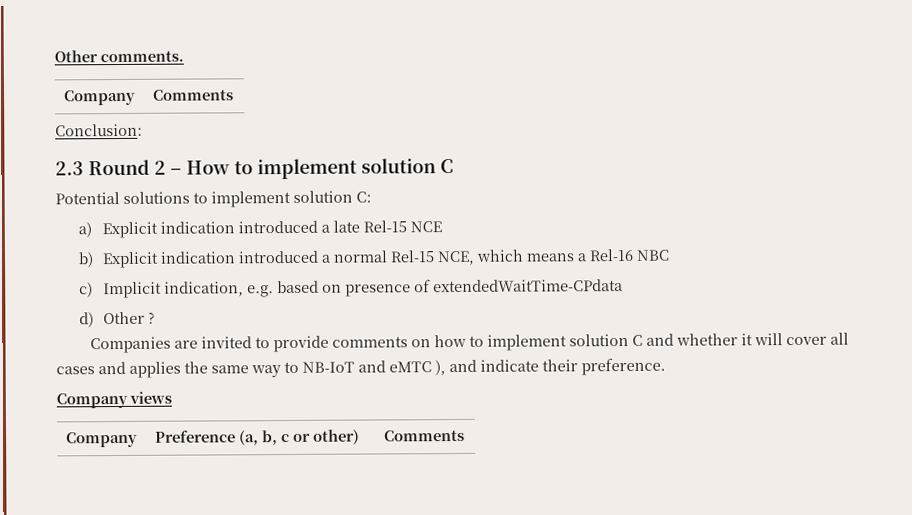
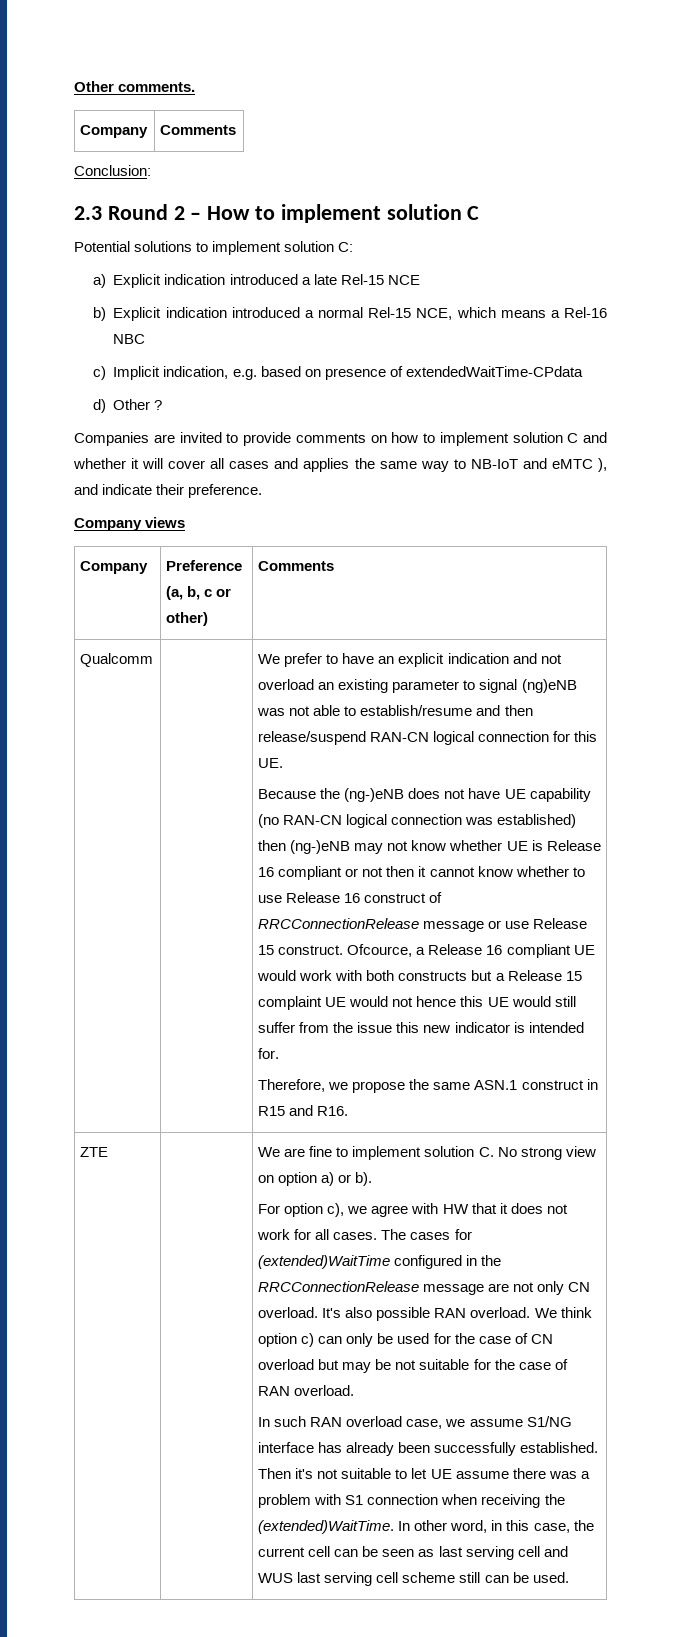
(466, 435) none -> [80,653,154,667] [258,653,562,667] [258,679,577,693] [257,705,533,716] [258,731,598,745] [258,758,284,768] [258,788,591,802] [258,814,577,828] [258,840,601,854] [258,866,585,880] [258,892,443,903] [258,918,588,932] [258,944,595,958] [257,970,582,981] [258,996,576,1010] [258,1022,584,1033] [258,1048,280,1059] [258,1079,598,1093] [258,1105,349,1116] [80,1147,109,1157] [258,1146,596,1160] [258,1172,373,1186] [258,1203,568,1217] [257,1229,472,1240] [258,1255,502,1269] [258,1281,591,1295] [258,1307,592,1321] [258,1333,553,1347] [258,1359,568,1373] [258,1385,355,1396] [258,1416,572,1429] [258,1442,599,1456] [258,1468,590,1479] [258,1494,565,1508] [258,1520,594,1534] [258,1546,568,1560] [258,1572,569,1586] // Qualcomm | | We prefer to have an explicit indication and not overload an existing parameter to signal (ng)eNB was not able to establish/resume and then release/suspend RAN-CN logical connection for this UE. // Because the (ng-)eNB does not have UE capability (no RAN-CN logical connection was established) then (ng-)eNB may not know whether UE is Release 16 compliant or not then it cannot know whether to use Release 16 construct of RRCConnectionRelease message or use Release 15 construct. Ofcource, a Release 16 compliant UE would work with both constructs but a Release 15 complaint UE would not hence this UE would still suffer from the issue this new indicator is intended for. // Therefore, we propose the same ASN.1 construct in R15 and R16. // ZTE | | We are fine to implement solution C. No strong view on option a) or b). // For option c), we agree with HW that it does not work for all cases. The cases for (extended)WaitTime configured in the RRCConnectionRelease message are not only CN overload. It's also possible RAN overload. We think option c) can only be used for the case of CN overload but may be not suitable for the case of RAN overload. // In such RAN overload case, we assume S1/NG interface has already been successfully established. Then it's not suitable to let UE assume there was a problem with S1 connection when receiving the (extended)WaitTime. In other word, in this case, the current cell can be seen as last serving cell and WUS last serving cell scheme still can be used.

